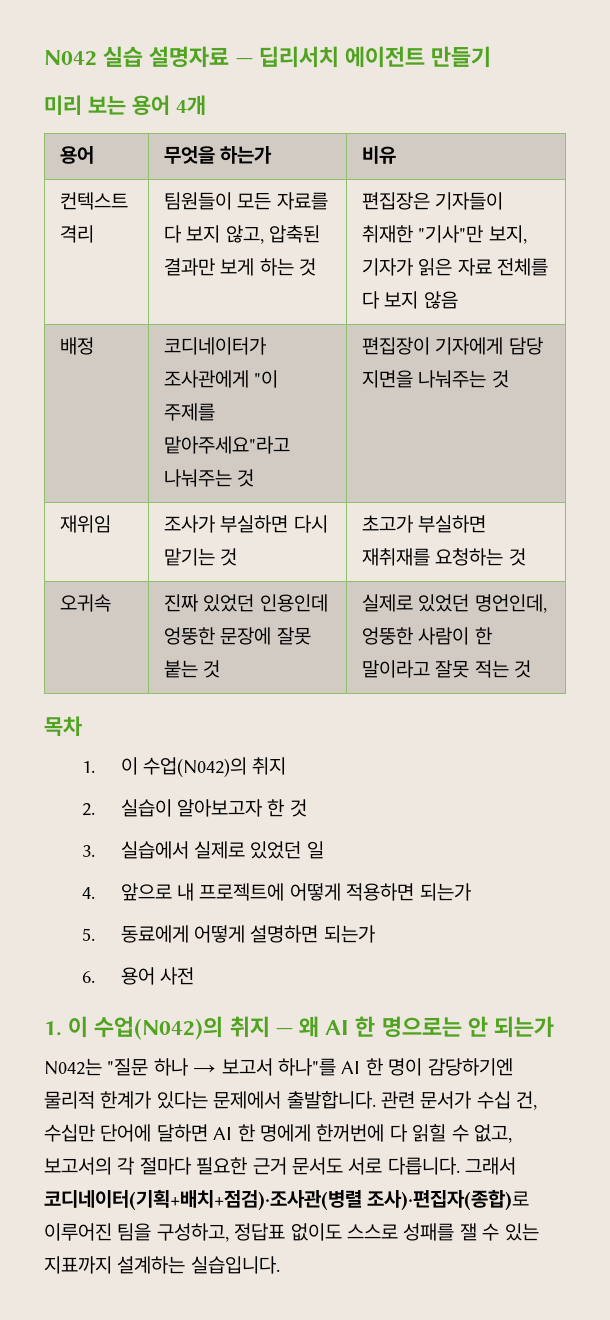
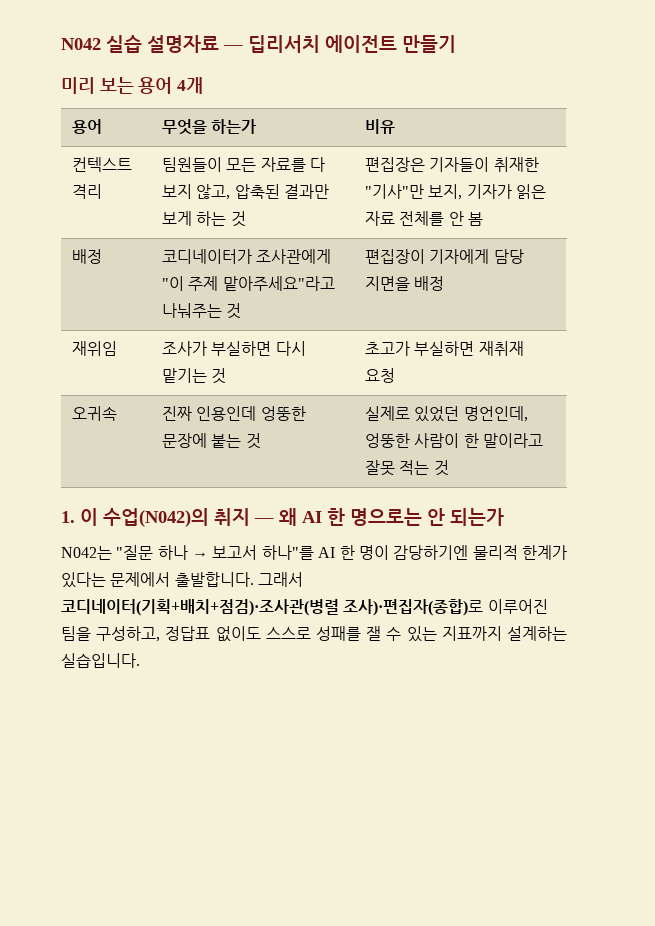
[361,291,458,309] 다 보지 않음 -> [448,211,483,226] 안 봄
[163,403,215,421] 주제를 -> [188,276,219,291] 주제
[418,370,509,388] 나눠주는 것 -> [414,276,445,291] 배정
[361,548,526,566] 재취재를 요청하는 것 -> [478,341,524,356] [364,368,395,383] 재취재 요청
[203,594,255,612] 있었던 -> (192, 413) none
[276,627,311,645] 잘못 -> (207, 440) none
[44,716,82,736] [82,757,287,778] [82,799,307,817] [82,841,324,859] [82,883,471,901] [82,925,375,943] [82,967,194,985] // 목차 // 1. 이 수업(N042)의 취지 // 2. 실습이 알아보고자 한 것 // 3. 실습에서 실제로 있었던 일 // 4. 앞으로 내 프로젝트에 어떻게 적용하면 되는가 // 5. 동료에게 어떻게 설명하면 되는가 // 6. 용어 사전 -> (449, 468) none
[381,1091,538,1110] [44,1124,512,1143] [44,1157,460,1175] 관련 문서가 수십 건, 수십만 단어에 달하면 AI 한 명에게 한꺼번에 다 읽힐 수 없고, 보고서의 각 절마다 필요한 근거 문서도 서로 다릅니다. -> (254, 579) none

